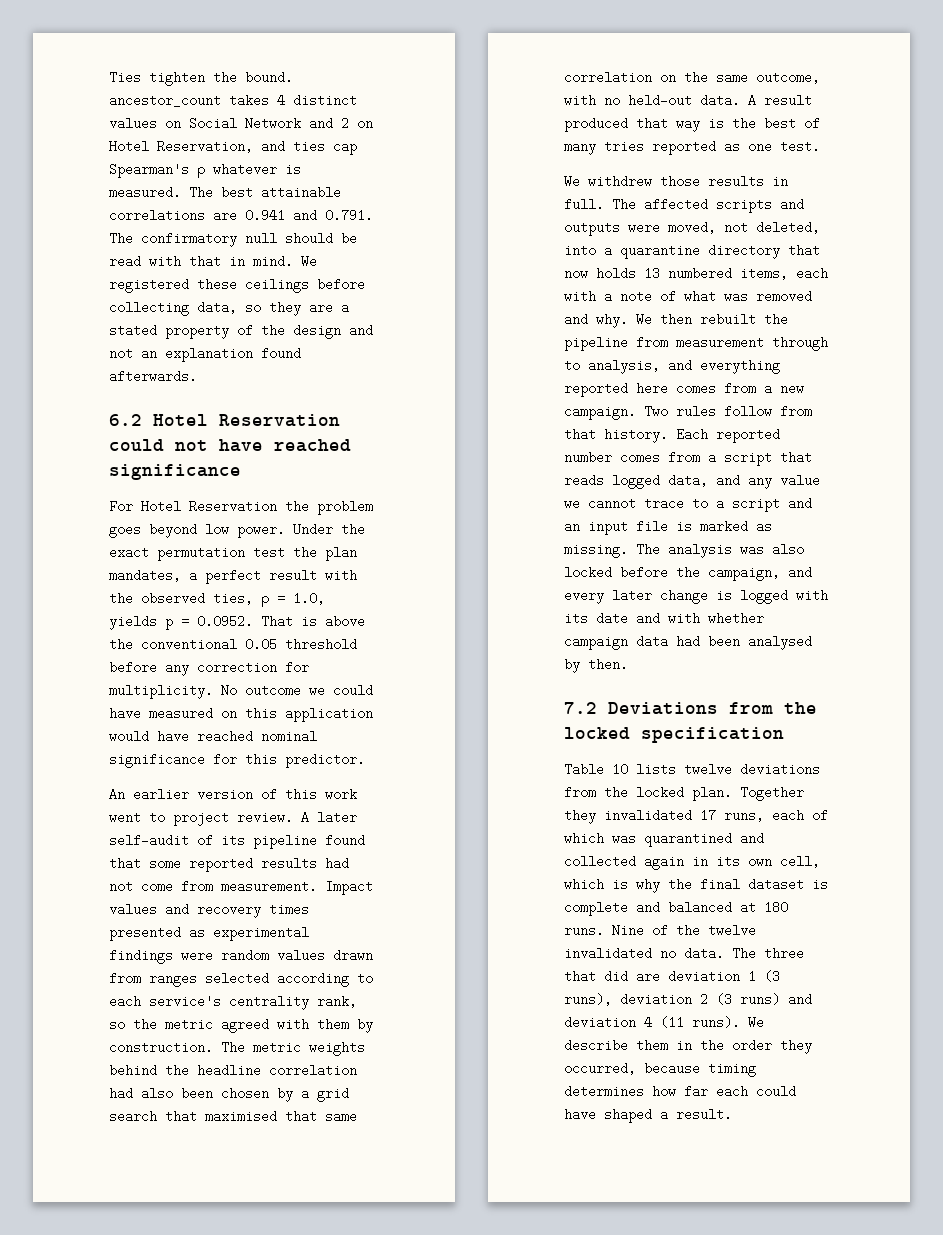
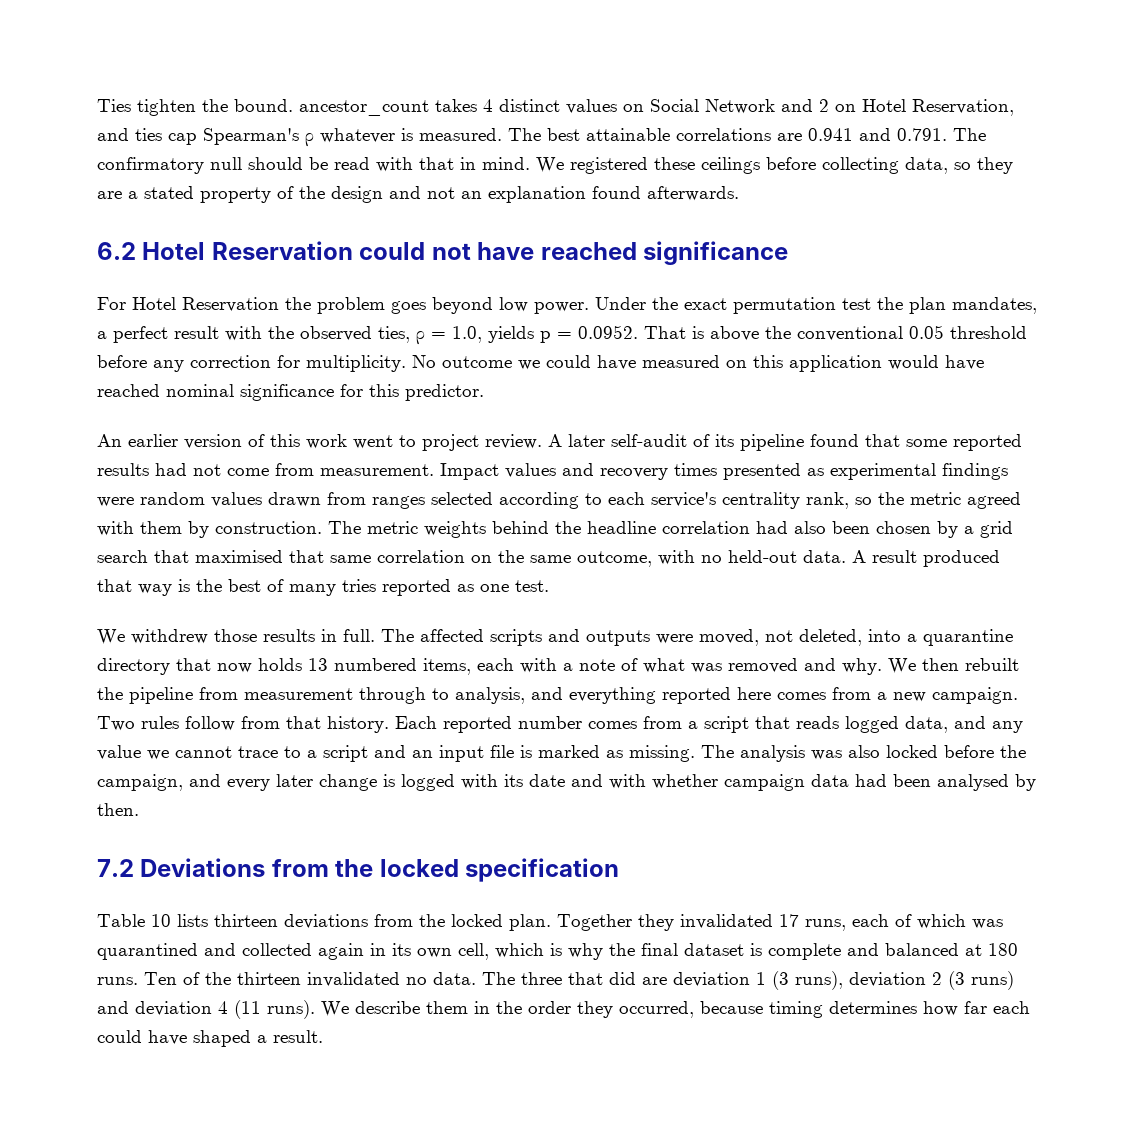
[684,763,732,776] twelve -> [214,914,278,927] thirteen
[612,924,756,937] Nine of the twelve -> [144,972,301,985] Ten of the thirteen

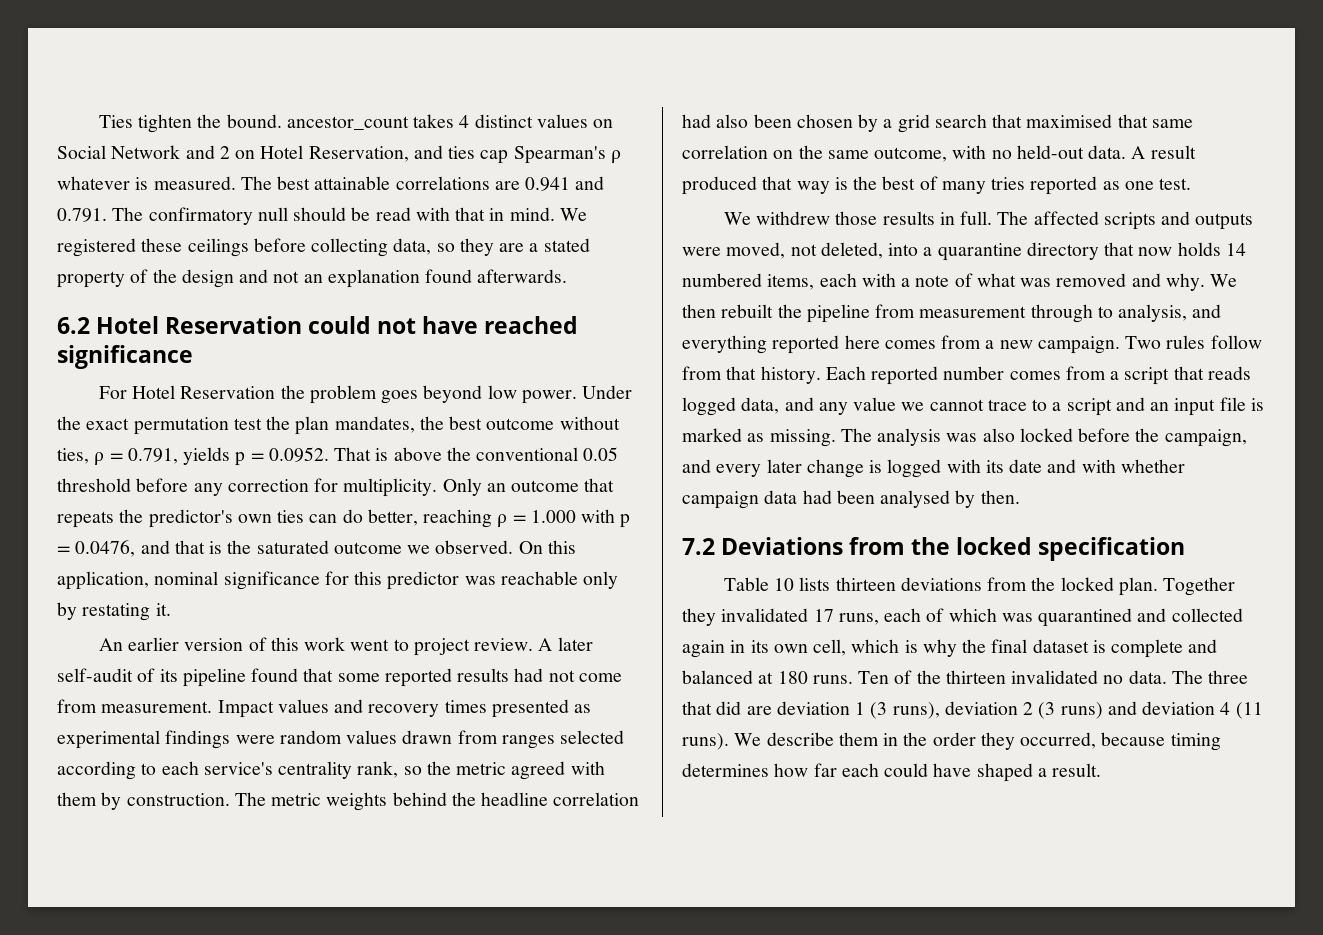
[97,326,372,343] a perfect result with the observed -> [419,416,620,430] the best outcome without
[452,326,482,343] 1.0, -> [127,448,178,464] 0.791,
[412,355,984,372] [97,384,484,401] No outcome we could have measured on this application would have reached nominal significance for this predictor. -> [442,478,615,496] [57,509,631,528] [57,540,576,557] [57,571,619,590] [57,602,171,621] Only an outcome that repeats the predictor's own ties can do better, reaching ρ = 1.000 with p = 0.0476, and that is the saturated outcome we observed. On this application, nominal significance for this predictor was reachable only by restating it.
[308,658,328,671] 13 -> [1225,243,1246,256] 14

